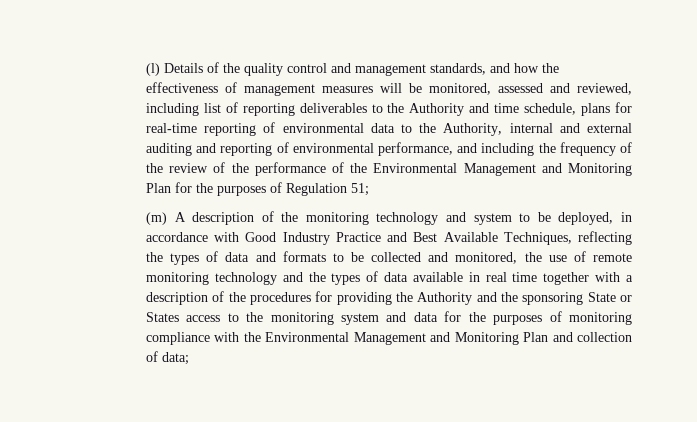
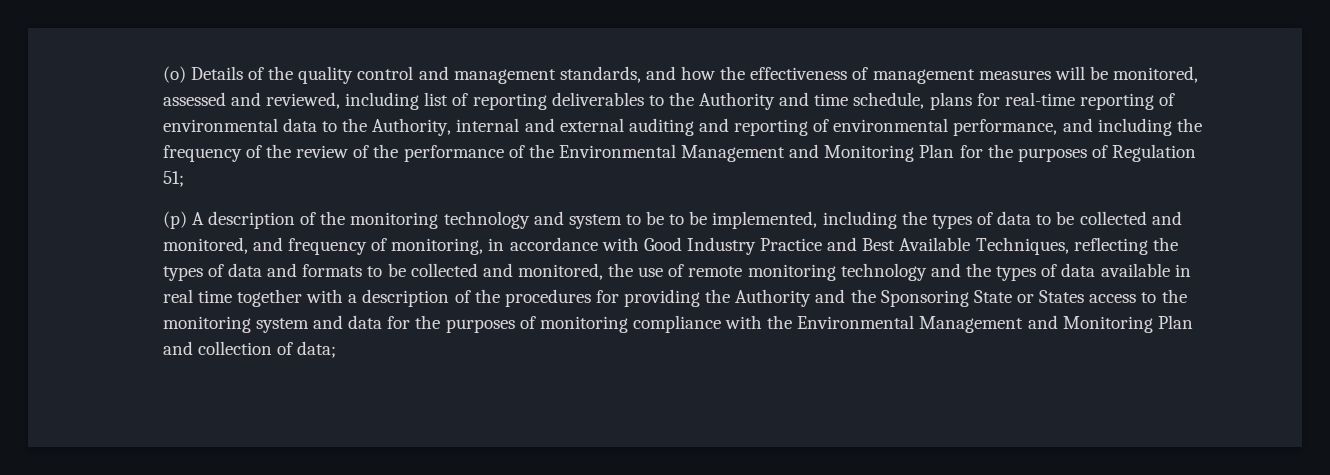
[145,63,160,76] (l) -> [162,66,186,83] (o)
[145,212,167,225] (m) -> [162,211,187,229] (p)
[558,212,614,225] deployed, -> [669,211,1182,229] [162,237,484,255] to be implemented, including the types of data to be collected and monitored, and frequency of monitoring,
[522,292,584,305] sponsoring -> [880,290,969,307] Sponsoring

